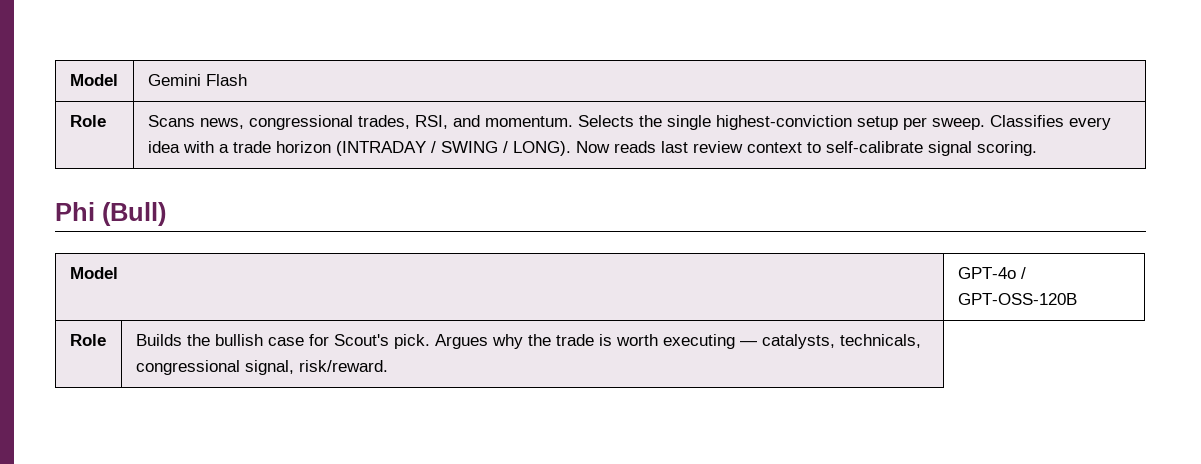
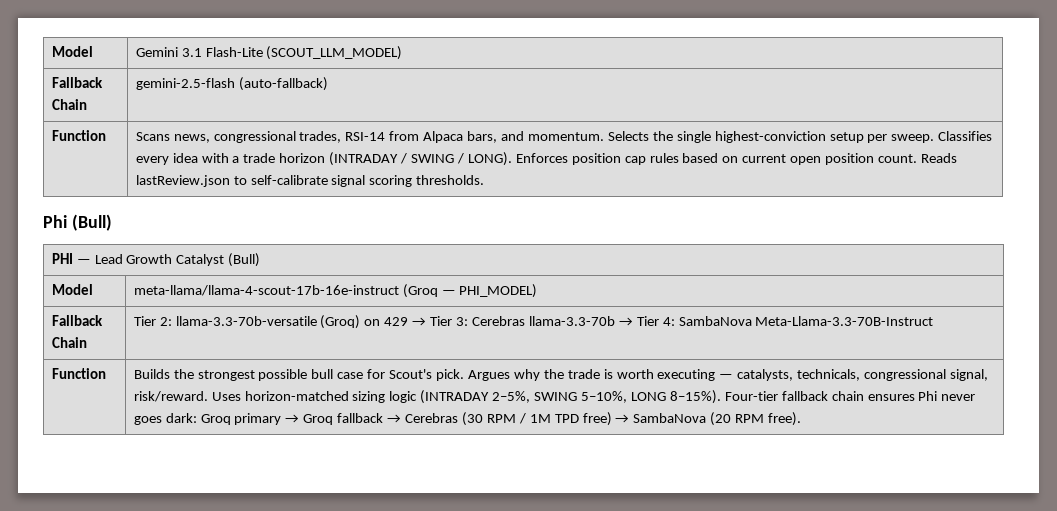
[205,74,247,86] [69,115,106,127] Flash // Role -> [181,46,403,60] [51,77,103,88] [51,99,87,110] [135,77,328,91] [51,130,106,141] 3.1 Flash-Lite (SCOUT_LLM_MODEL) // Fallback Chain | gemini-2.5-flash (auto-fallback) // Function
[414,115,448,129] RSI, -> [345,131,498,143] RSI-14 from Alpaca bars,
[575,141,802,153] Now reads last review context -> [515,153,957,165] [135,175,230,187] Enforces position cap rules based on current open position count. Reads lastReview.json
[976,141,1037,156] scoring. -> [369,175,485,187] scoring thresholds.
[69,267,118,279] [957,267,1026,279] [957,293,1077,305] [69,334,106,346] Model | GPT-4o / GPT-OSS-120B // Role -> [51,253,261,267] [51,284,93,295] [133,284,538,298] [51,315,103,326] [51,337,87,348] [133,315,934,329] [51,368,106,379] PHI — Lead Growth Catalyst (Bull) // Model | meta-llama/llama-4-scout-17b-16e-instruct (Groq — PHI_MODEL) // Fallback Chain | Tier 2: llama-3.3-70b-versatile (Groq) on 429 → Tier 3: Cerebras llama-3.3-70b → Tier 4: SambaNova Meta-Llama-3.3-70B-Instruct // Function
[214,334,263,346] bullish -> [197,369,334,381] strongest possible bull
(388, 366) none -> [211,390,976,404] [133,412,802,426] Uses horizon-matched sizing logic (INTRADAY 2–5%, SWING 5–10%, LONG 8–15%). Four-tier fallback chain ensures Phi never goes dark: Groq primary → Groq fallback → Cerebras (30 RPM / 1M TPD free) → SambaNova (20 RPM free).

